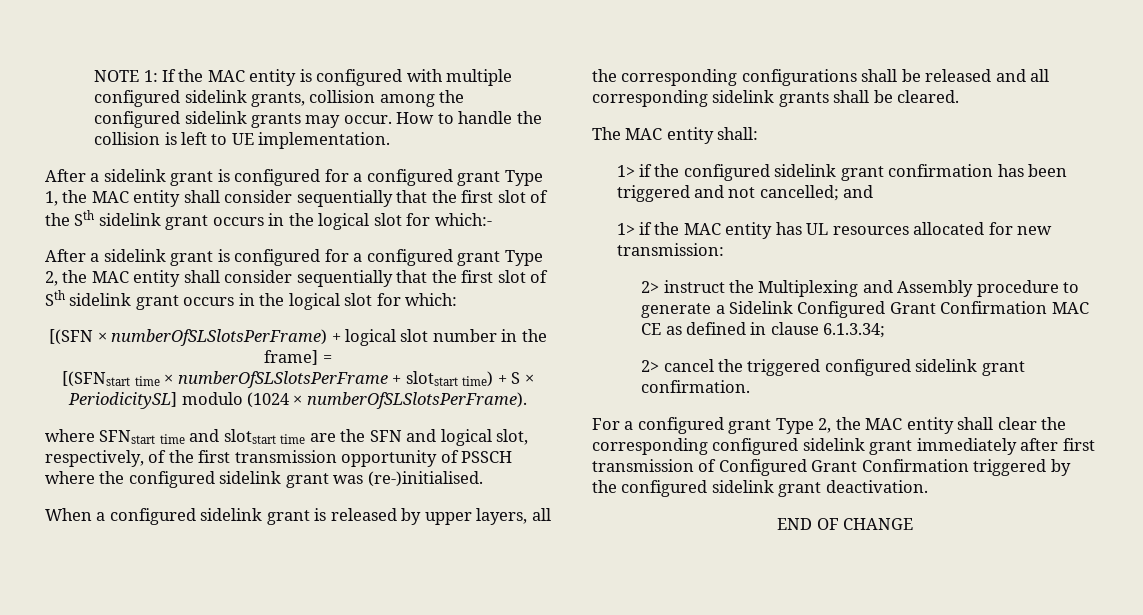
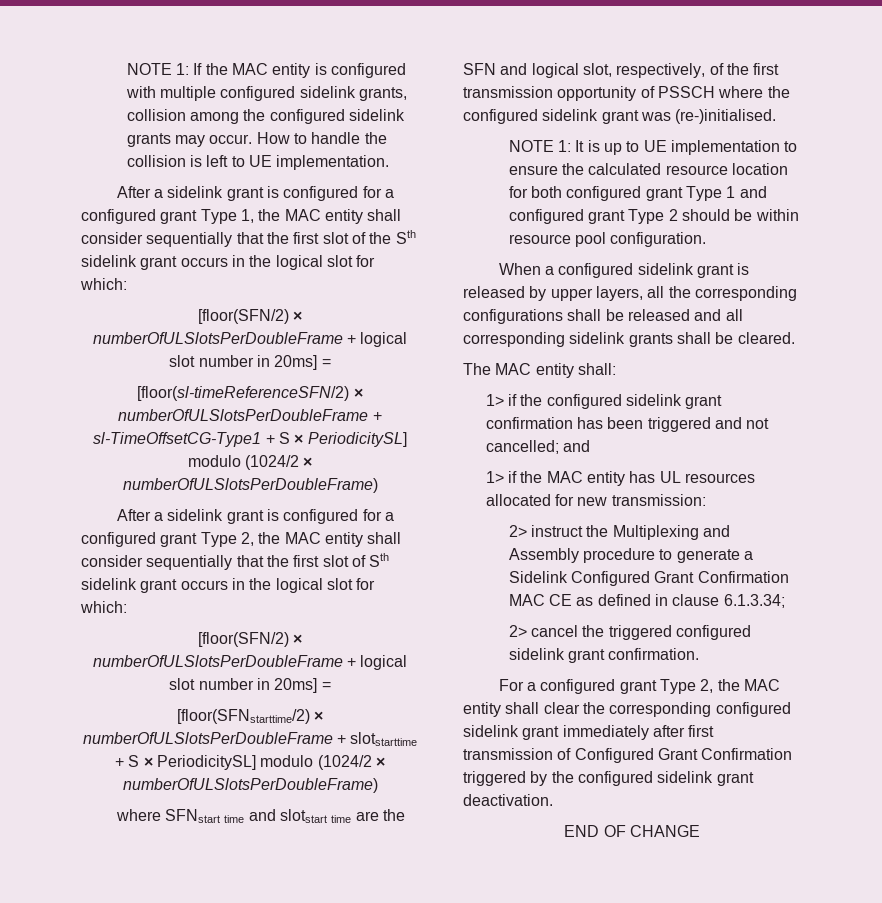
[434,213,492,226] which:- -> [80,278,127,290] [197,309,303,324] [92,332,408,347] [169,355,331,370] [137,386,363,401] [118,409,382,421] [93,432,407,447] [187,455,313,470] [122,478,378,493] which: // [floor(SFN/2) × numberOfULSlotsPerDoubleFrame + logical slot number in 20ms] = // [floor(sl-timeReferenceSFN/2) × numberOfULSlotsPerDoubleFrame + sl-TimeOffsetCG-Type1 + S × PeriodicitySL] modulo (1024/2 × numberOfULSlotsPerDoubleFrame)
[49,329,547,346] [264,350,332,365] [62,371,534,388] [68,392,527,409] [(SFN × numberOfSLSlotsPerFrame) + logical slot number in the frame] = // [(SFNstart time × numberOfSLSlotsPerFrame + slotstart time) + S × PeriodicitySL] modulo (1024 × numberOfSLSlotsPerFrame). -> [197,632,303,647] [92,655,408,670] [169,678,331,693] [176,709,324,724] [82,732,418,746] [115,755,385,770] [122,778,378,793] [floor(SFN/2) × numberOfULSlotsPerDoubleFrame + logical slot number in 20ms] = // [floor(SFNstarttime/2) × numberOfULSlotsPerDoubleFrame + slotstarttime + S × PeriodicitySL] modulo (1024/2 × numberOfULSlotsPerDoubleFrame)
(483, 479) none -> [508,140,798,155] [508,163,788,175] [508,186,767,201] [508,209,799,224] [508,232,707,247] // NOTE 1: It is up to UE implementation to ensure the calculated resource location for both configured grant Type 1 and configured grant Type 2 should be within resource pool configuration.

